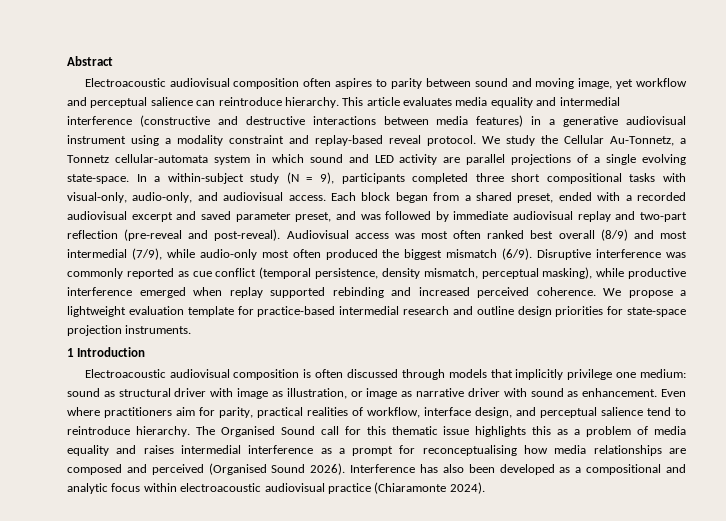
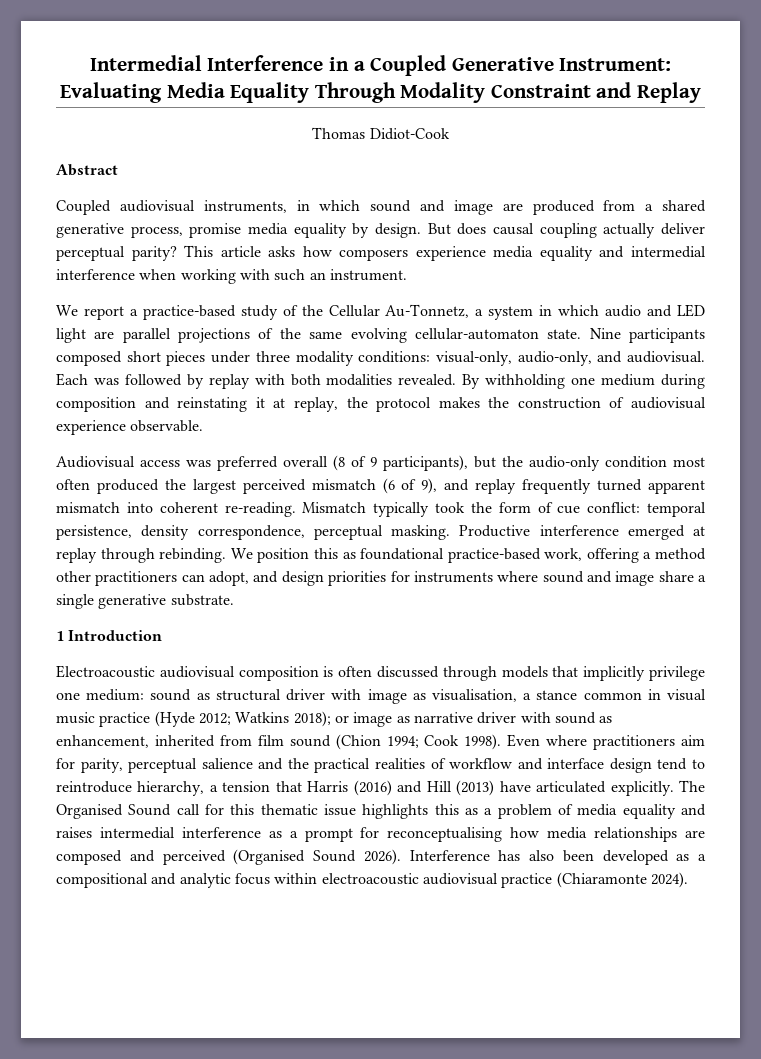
[67,56,113,66] [84,78,688,89] [67,97,452,108] Abstract // Electroacoustic audiovisual composition often aspires to parity between sound and moving image, yet workflow and perceptual salience can reintroduce hierarchy. This article evaluates -> [89,55,672,76] [60,82,701,103] [312,127,450,140] [56,164,118,176] [56,200,706,215] [56,223,705,238] [56,245,486,261] Intermedial Interference in a Coupled Generative Instrument: Evaluating Media Equality Through Modality Constraint and Replay // Thomas Didiot-Cook // Abstract // Coupled audiovisual instruments, in which sound and image are produced from a shared generative process, promise media equality by design. But does causal coupling actually deliver perceptual parity? This article asks how composers experience
[139,115,687,127] [67,135,535,146] (constructive and destructive interactions between media features) in a generative audiovisual instrument using a modality constraint and replay-based reveal protocol. We study -> [139,269,407,284] [56,305,298,320] when working with such an instrument. // We report a practice-based study of
[67,154,208,163] Tonnetz cellular-automata -> (484, 312) none
[309,154,343,163] sound -> [605,305,642,317] audio
[399,154,438,165] activity -> [56,328,86,343] light
[594,154,686,165] [67,172,686,184] [67,192,686,203] [67,211,687,222] [67,229,687,241] [67,248,686,260] [67,267,686,279] [67,287,686,298] [67,306,686,317] [67,325,192,336] a single evolving state-space. In a within-subject study (N = 9), participants completed three short compositional tasks with visual-only, audio-only, and audiovisual access. Each block began from a shared preset, ended with a recorded audiovisual excerpt and saved parameter preset, and was followed by immediate audiovisual replay and two-part reflection (pre-reveal and post-reveal). Audiovisual access was most often ranked best overall (8/9) and most intermedial (7/9), while audio-only most often produced the biggest mismatch (6/9). Disruptive interference was commonly reported as cue conflict (temporal persistence, density mismatch, perceptual masking), while productive interference emerged when replay supported rebinding and increased perceived coherence. We propose a lightweight evaluation template for practice-based intermedial research and outline design priorities for state-space projection instruments. -> [279,328,706,343] [56,351,706,366] [56,373,705,389] [56,397,706,412] [56,420,204,435] [56,455,705,471] [56,478,705,494] [56,502,706,517] [56,525,705,540] [56,548,707,563] [56,571,706,586] [56,594,234,609] the same evolving cellular-automaton state. Nine participants composed short pieces under three modality conditions: visual-only, audio-only, and audiovisual. Each was followed by replay with both modalities revealed. By withholding one medium during composition and reinstating it at replay, the protocol makes the construction of audiovisual experience observable. // Audiovisual access was preferred overall (8 of 9 participants), but the audio-only condition most often produced the largest perceived mismatch (6 of 9), and replay frequently turned apparent mismatch into coherent re-reading. Mismatch typically took the form of cue conflict: temporal persistence, density correspondence, perceptual masking. Productive interference emerged at replay through rebinding. We position this as foundational practice-based work, offering a method other practitioners can adopt, and design priorities for instruments where sound and image share a single generative substrate.
[286,388,347,399] illustration, -> [431,689,706,702] [56,711,331,727] visualisation, a stance common in visual music practice (Hyde 2012; Watkins 2018);
[582,388,658,397] enhancement. -> [56,734,502,750] enhancement, inherited from film sound (Chion 1994; Cook 1998).
[257,407,686,418] [67,426,190,437] practical realities of workflow, interface design, and perceptual salience tend to reintroduce hierarchy. -> [128,758,705,773] [56,780,674,796] perceptual salience and the practical realities of workflow and interface design tend to reintroduce hierarchy, a tension that Harris (2016) and Hill (2013) have articulated explicitly.

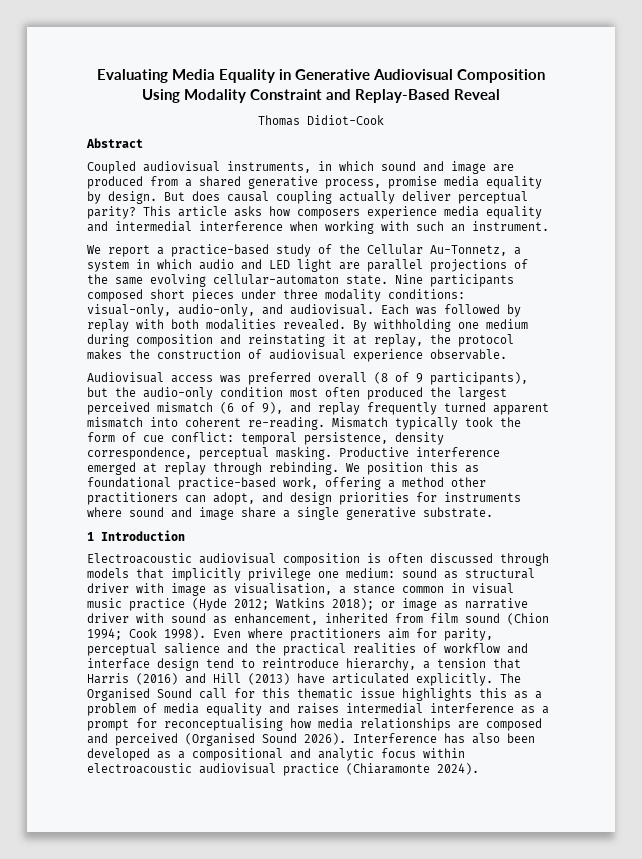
[89,55,672,76] [60,82,396,103] Intermedial Interference in a Coupled Generative Instrument: Evaluating Media Equality Through -> [96,69,546,83] [141,89,180,103] Evaluating Media Equality in Generative Audiovisual Composition Using
[636,82,701,103] Replay -> [355,89,501,103] Replay-Based Reveal

